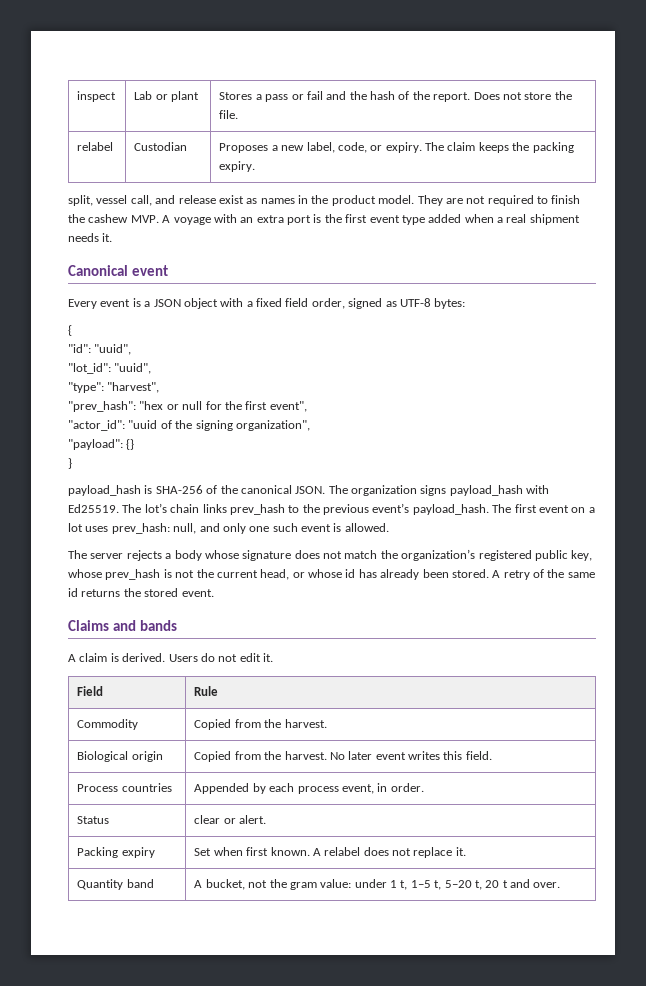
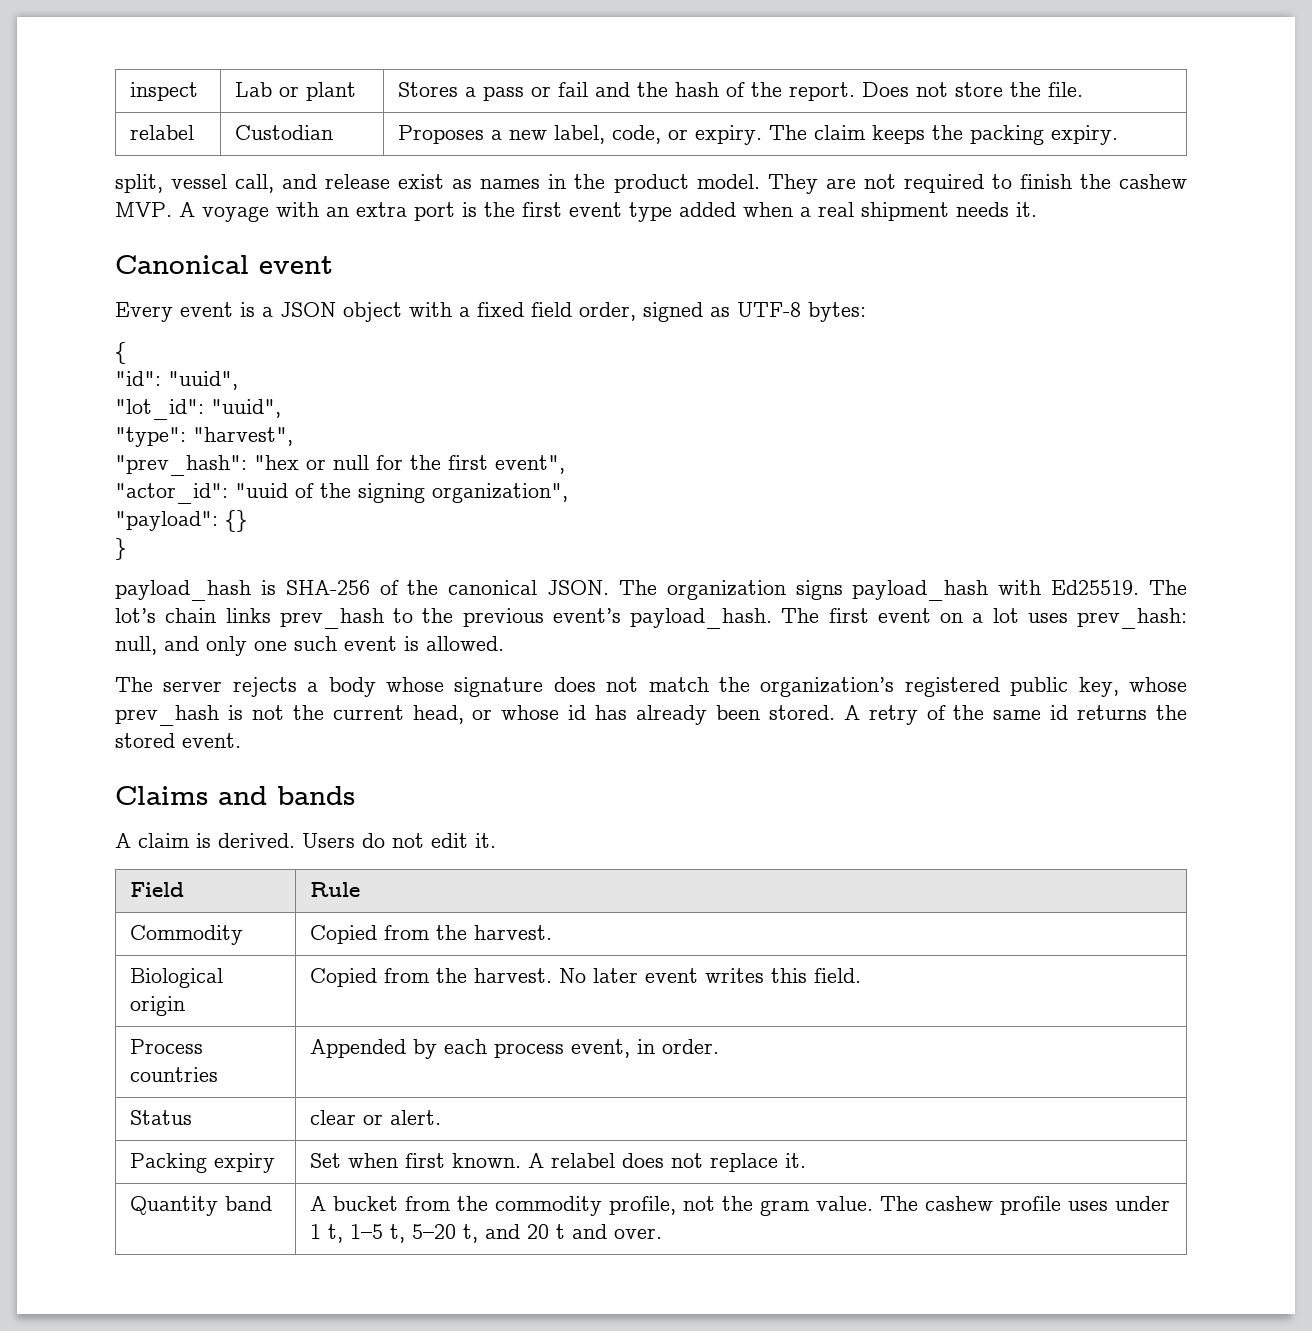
[205,879,352,890] bucket, not the gram value: -> [333,1196,1109,1216] bucket from the commodity profile, not the gram value. The cashew profile uses
(482, 885) none -> [485,1224,521,1239] and

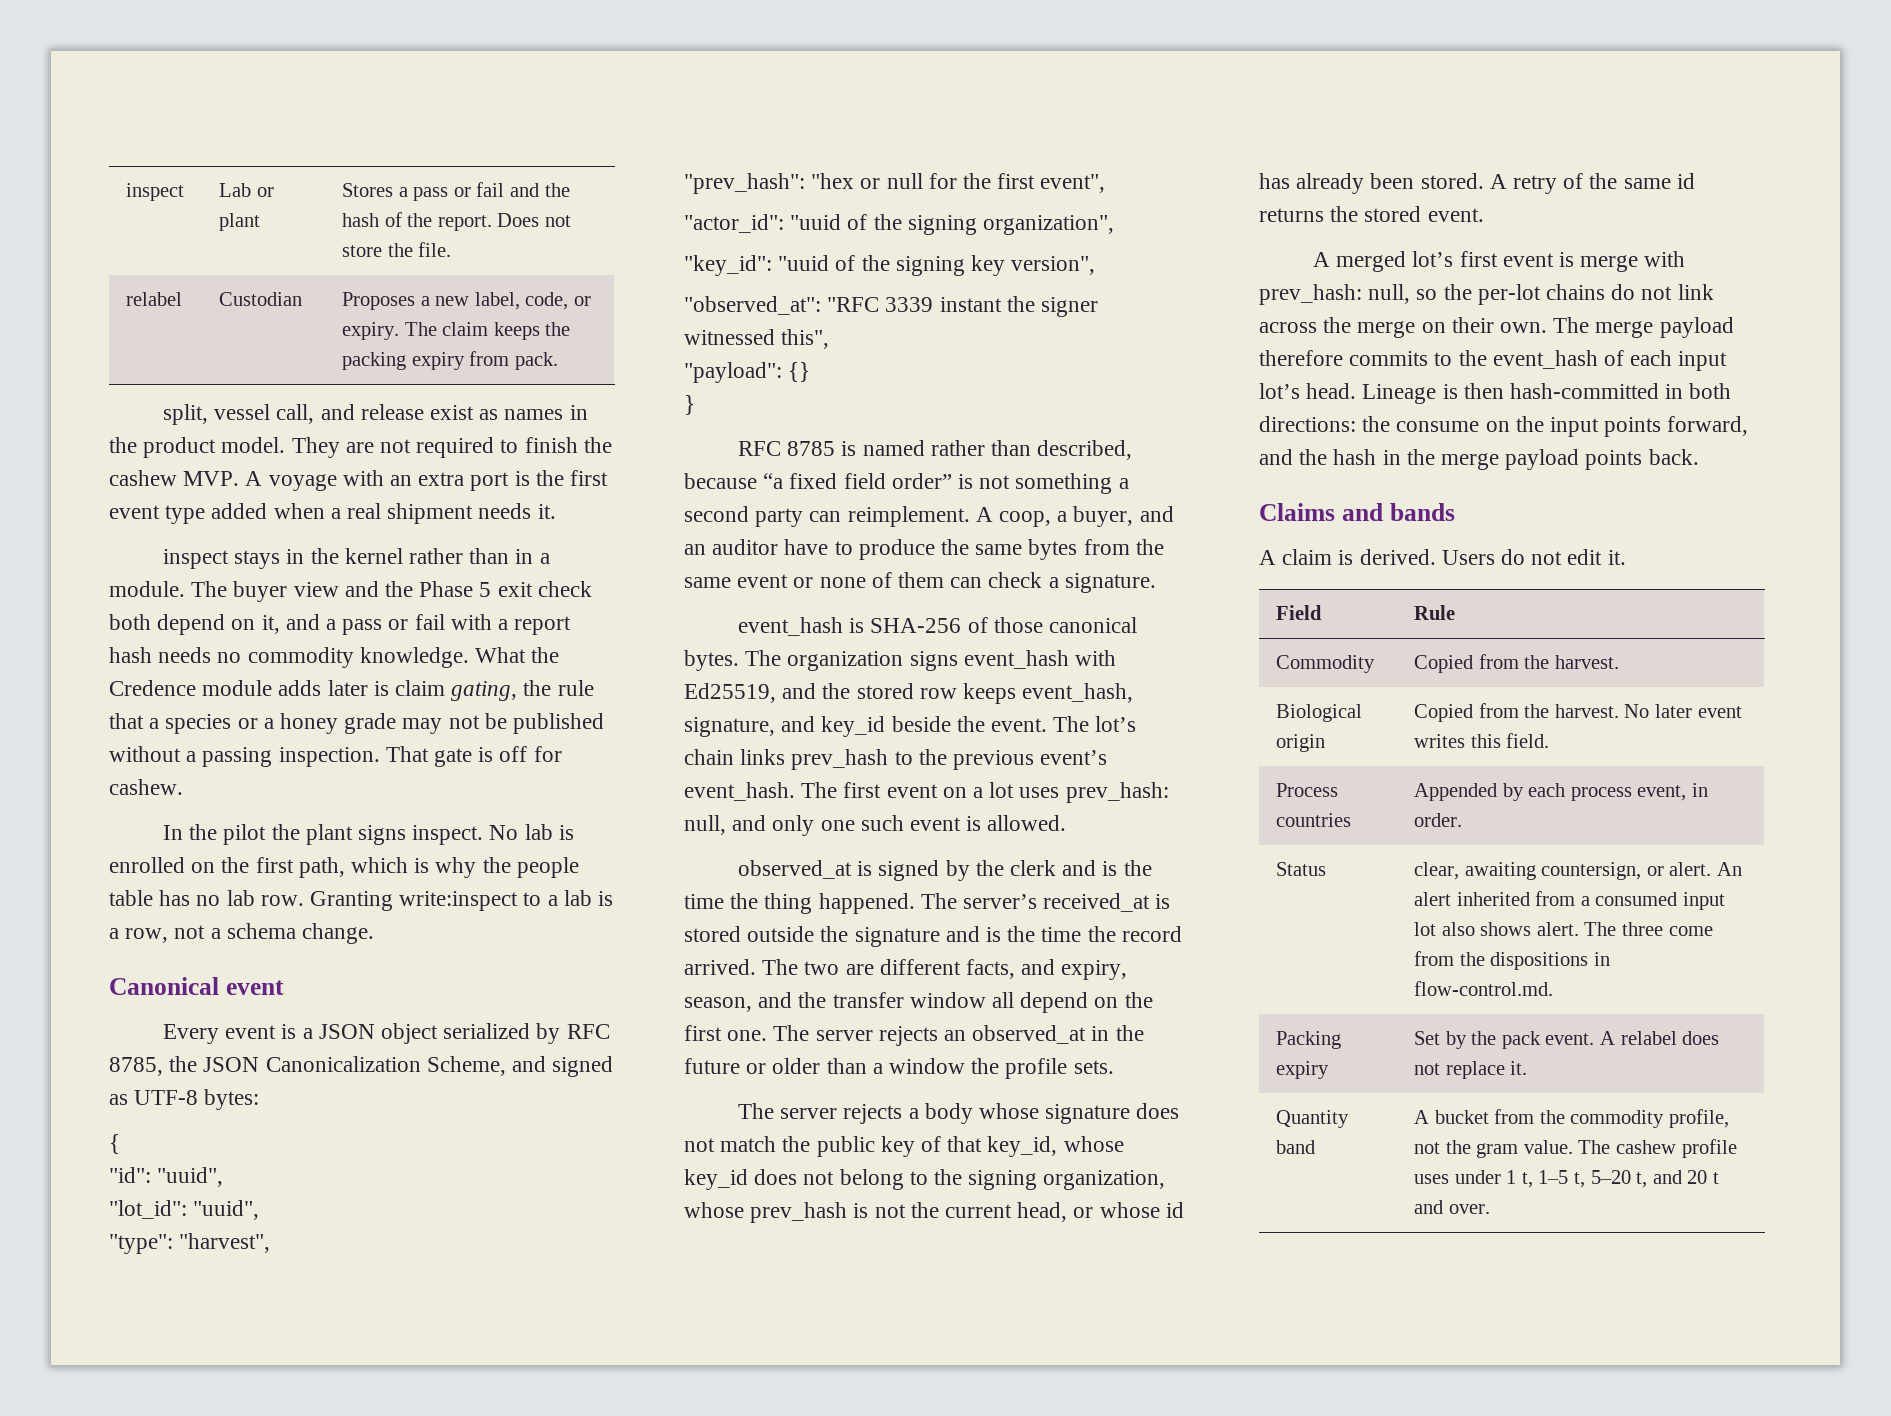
[1051,125,1119,145] expiry. -> [411,351,558,370] expiry from pack.
(1037, 209) none -> [162,548,550,569] [109,581,592,602] [109,614,572,635] [109,647,560,668] [109,680,594,701] [109,713,605,734] [109,746,562,767] [109,779,183,795] [162,824,574,845] [109,857,579,878] [109,890,614,911] [109,923,375,944] // inspect stays in the kernel rather than in a module. The buyer view and the Phase 5 exit check both depend on it, and a pass or fail with a report hash needs no commodity knowledge. What the Credence module adds later is claim gating, the rule that a species or a honey grade may not be published without a passing inspection. That gate is off for cashew. // In the pilot the plant signs inspect. No lab is enrolled on the first path, which is why the people table has no lab row. Granting write:inspect to a lab is a row, not a schema change.
[409,302,636,321] with a fixed field order, -> [443,1023,610,1044] [109,1056,547,1076] serialized by RFC 8785, the JSON Canonicalization Scheme, and
[115,510,247,532] [115,538,126,560] [115,580,1140,601] "payload": {} // } // payload_hash is SHA-256 of the canonical JSON. The organization signs payload_hash with Ed25519. -> [684,255,1096,276] [684,296,1099,317] [684,329,830,349] [684,362,811,383] [684,395,695,415] [737,440,1133,460] [684,473,1129,494] [684,506,1174,527] [684,539,1164,560] [684,572,1156,593] [737,617,1138,636] [684,650,1117,671] [684,683,1134,704] [684,716,1048,737] "key_id": "uuid of the signing key version", // "observed_at": "RFC 3339 instant the signer witnessed this", // "payload": {} // } // RFC 8785 is named rather than described, because “a fixed field order” is not something a second party can reimplement. A coop, a buyer, and an auditor have to produce the same bytes from the same event or none of them can check a signature. // event_hash is SHA-256 of those canonical bytes. The organization signs event_hash with Ed25519, and the stored row keeps event_hash, signature, and key_id beside the event.
[630,608,772,629] payload_hash. -> [684,782,795,801] event_hash.
(504, 643) none -> [737,860,1152,881] [684,893,1171,914] [684,926,1182,947] [684,959,1128,980] [684,992,1153,1013] [684,1025,1144,1046] [684,1058,1114,1079] // observed_at is signed by the clerk and is the time the thing happened. The server’s received_at is stored outside the signature and is the time the record arrived. The two are different facts, and expiry, season, and the transfer window all depend on the first one. The server rejects an observed_at in the future or older than a window the profile sets.
[760,677,1119,697] organization’s registered public key, -> [816,1136,1124,1157] [684,1169,1166,1190] public key of that key_id, whose key_id does not belong to the signing organization,
(241, 740) none -> [1312,251,1686,272] [1259,284,1714,305] [1259,317,1734,338] [1259,350,1728,371] [1259,383,1732,404] [1259,416,1749,437] [1259,449,1699,470] // A merged lot’s first event is merge with prev_hash: null, so the per-lot chains do not link across the merge on their own. The merge payload therefore commits to the event_hash of each input lot’s head. Lineage is then hash-committed in both directions: the consume on the input points forward, and the hash in the merge payload points back.
[310,1110,357,1125] clear -> [1414,862,1642,880] clear, awaiting countersign,
(442, 1117) none -> [1717,862,1743,876] [1414,891,1726,910] [1414,922,1713,936] [1414,951,1610,970] [1414,981,1554,996] An alert inherited from a consumed input lot also shows alert. The three come from the dispositions in flow-control.md.
[348,1153,522,1168] when first known. -> [1445,1031,1595,1049] by the pack event.

